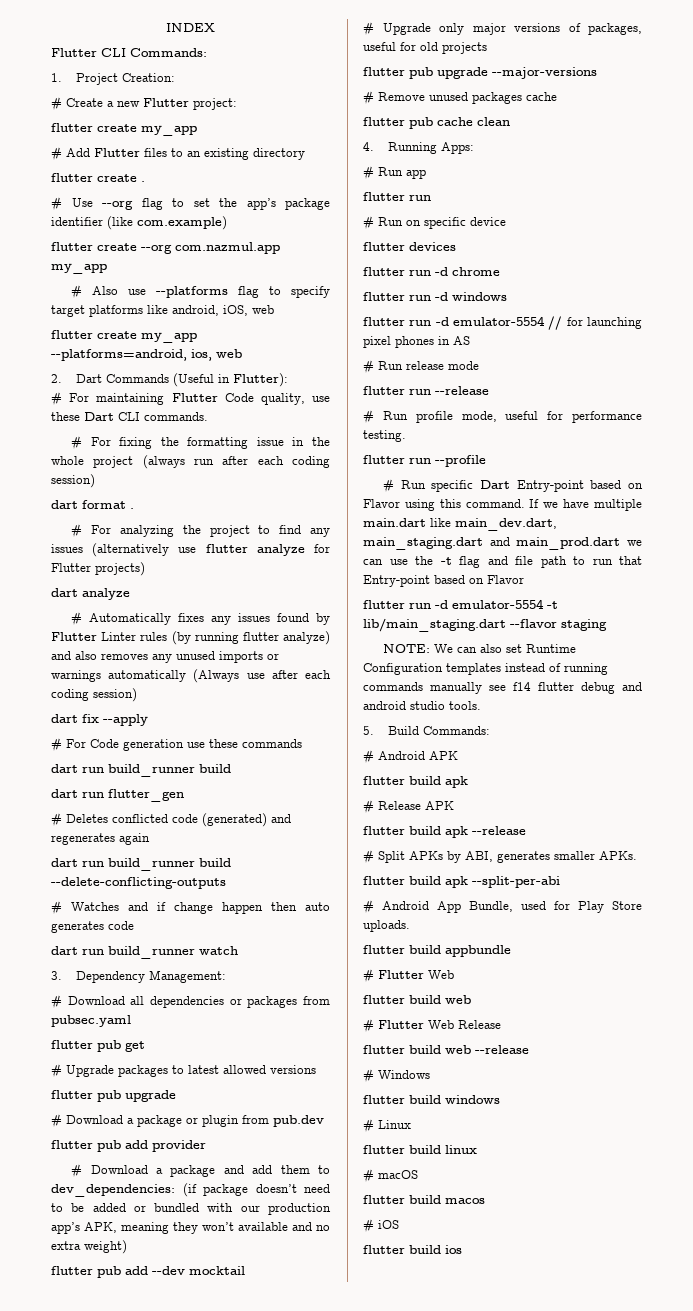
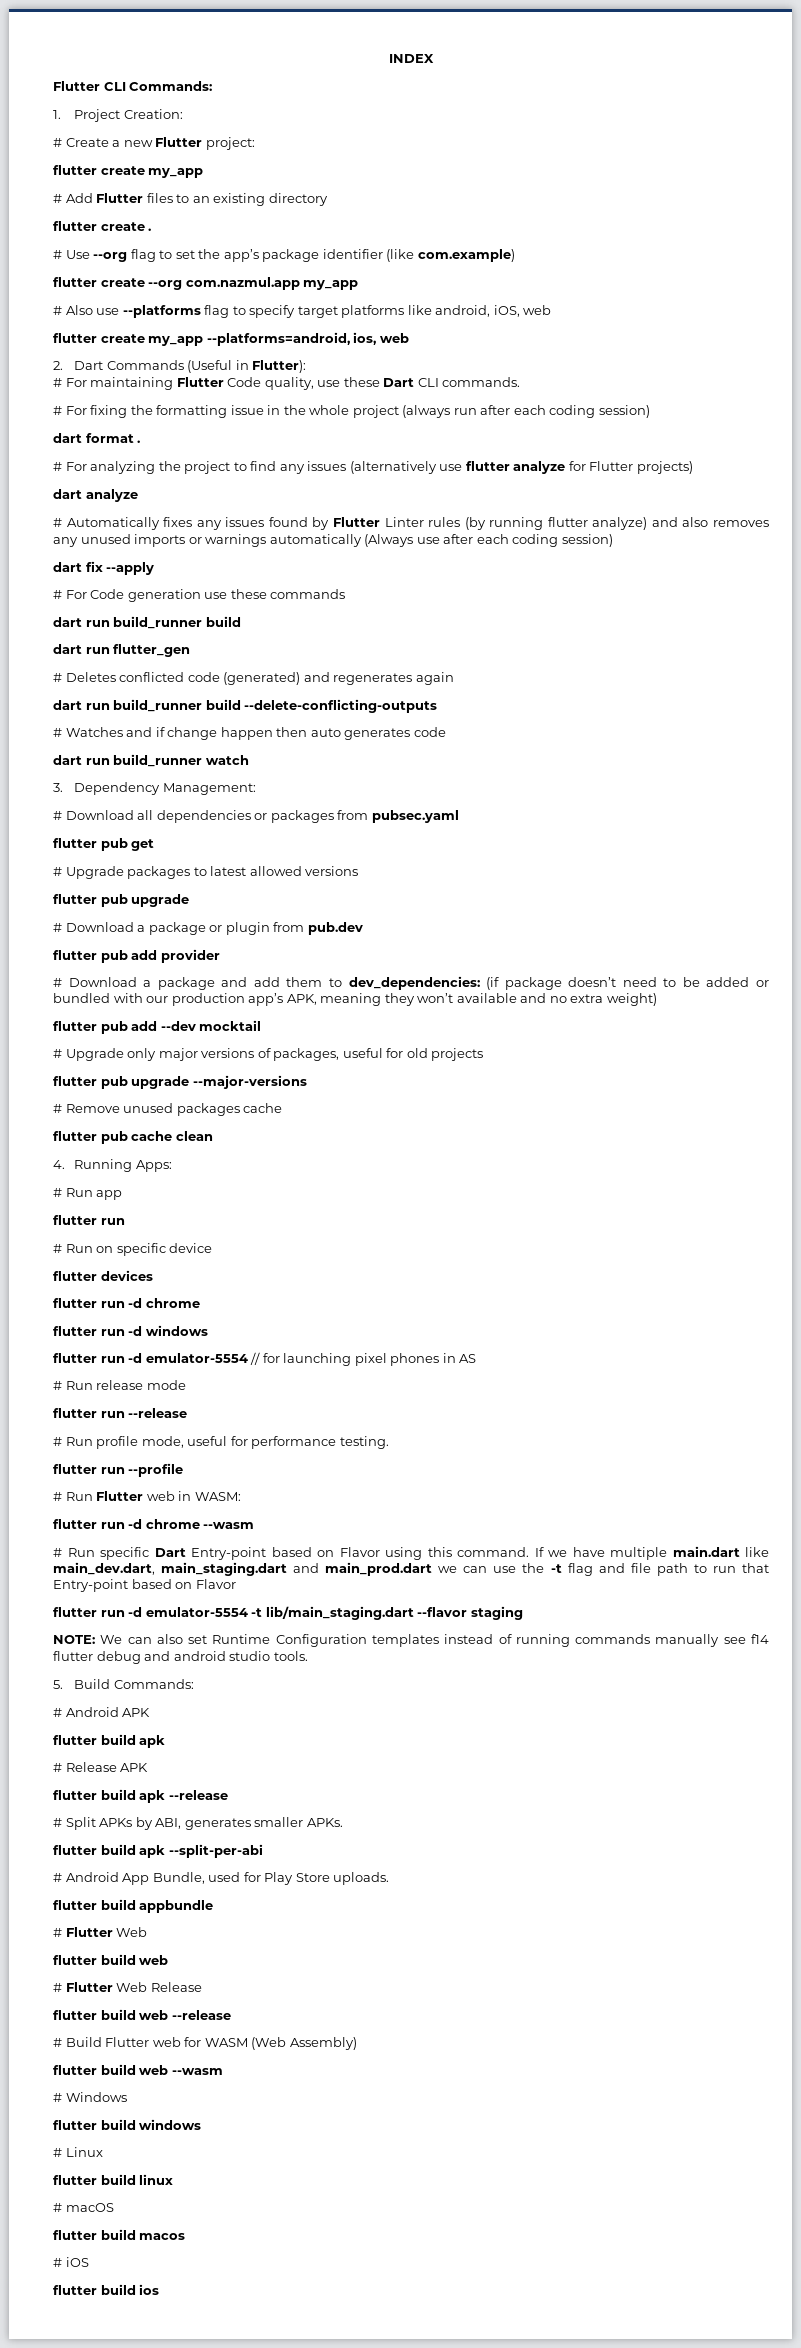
(486, 461) none -> [53,1491,241,1501] [53,1519,255,1529] // # Run Flutter web in WASM: // flutter run -d chrome --wasm
(529, 1049) none -> [53,2037,357,2050] [53,2064,223,2075] // # Build Flutter web for WASM (Web Assembly) // flutter build web --wasm

